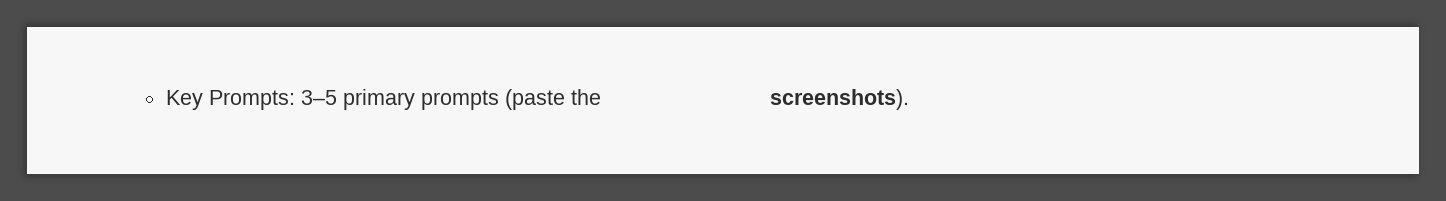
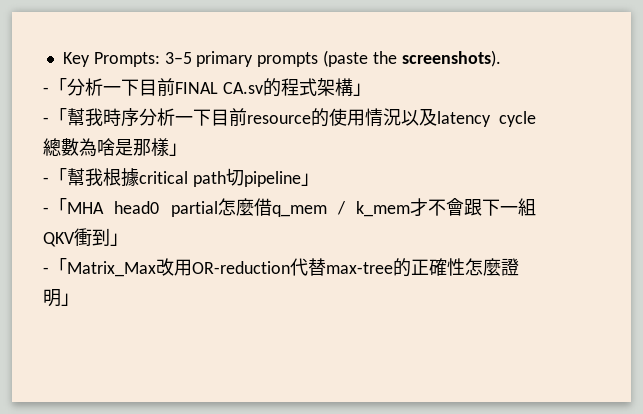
(909, 99) none -> [43,78,371,97] [43,108,536,127] [43,138,187,157] [43,168,319,187] [43,198,536,217] [43,228,128,247] [43,258,519,277] [43,289,79,307] // -「分析一下目前FINAL CA.sv的程式架構」 // -「幫我時序分析一下目前resource的使用情況以及latency cycle總數為啥是那樣」 // -「幫我根據critical path切pipeline」 // -「MHA head0 partial怎麼借q_mem / k_mem才不會跟下一組QKV衝到」 // -「Matrix_Max改用OR-reduction代替max-tree的正確性怎麼證明」

